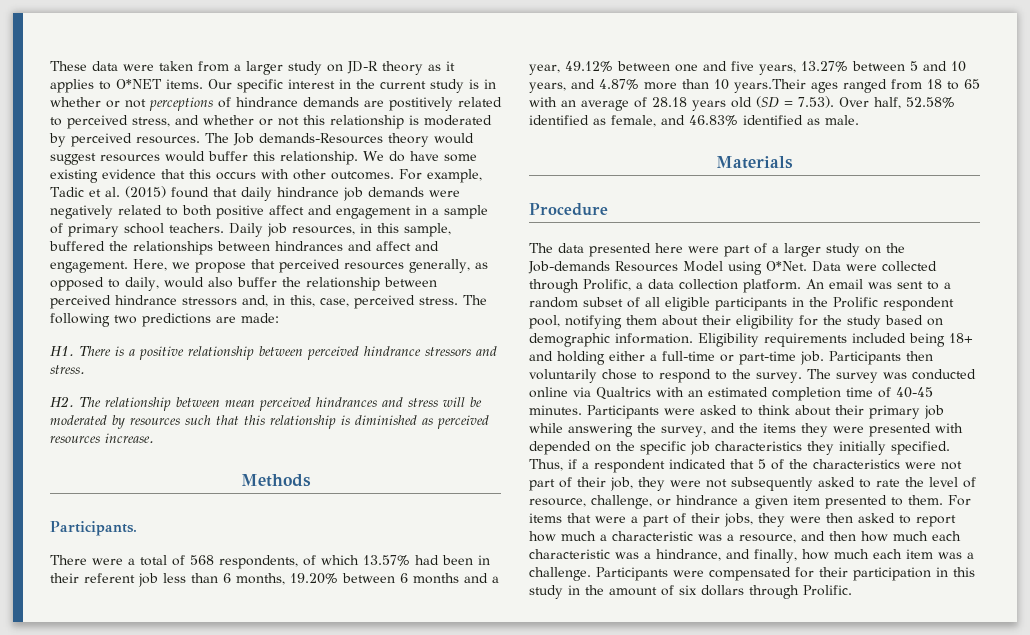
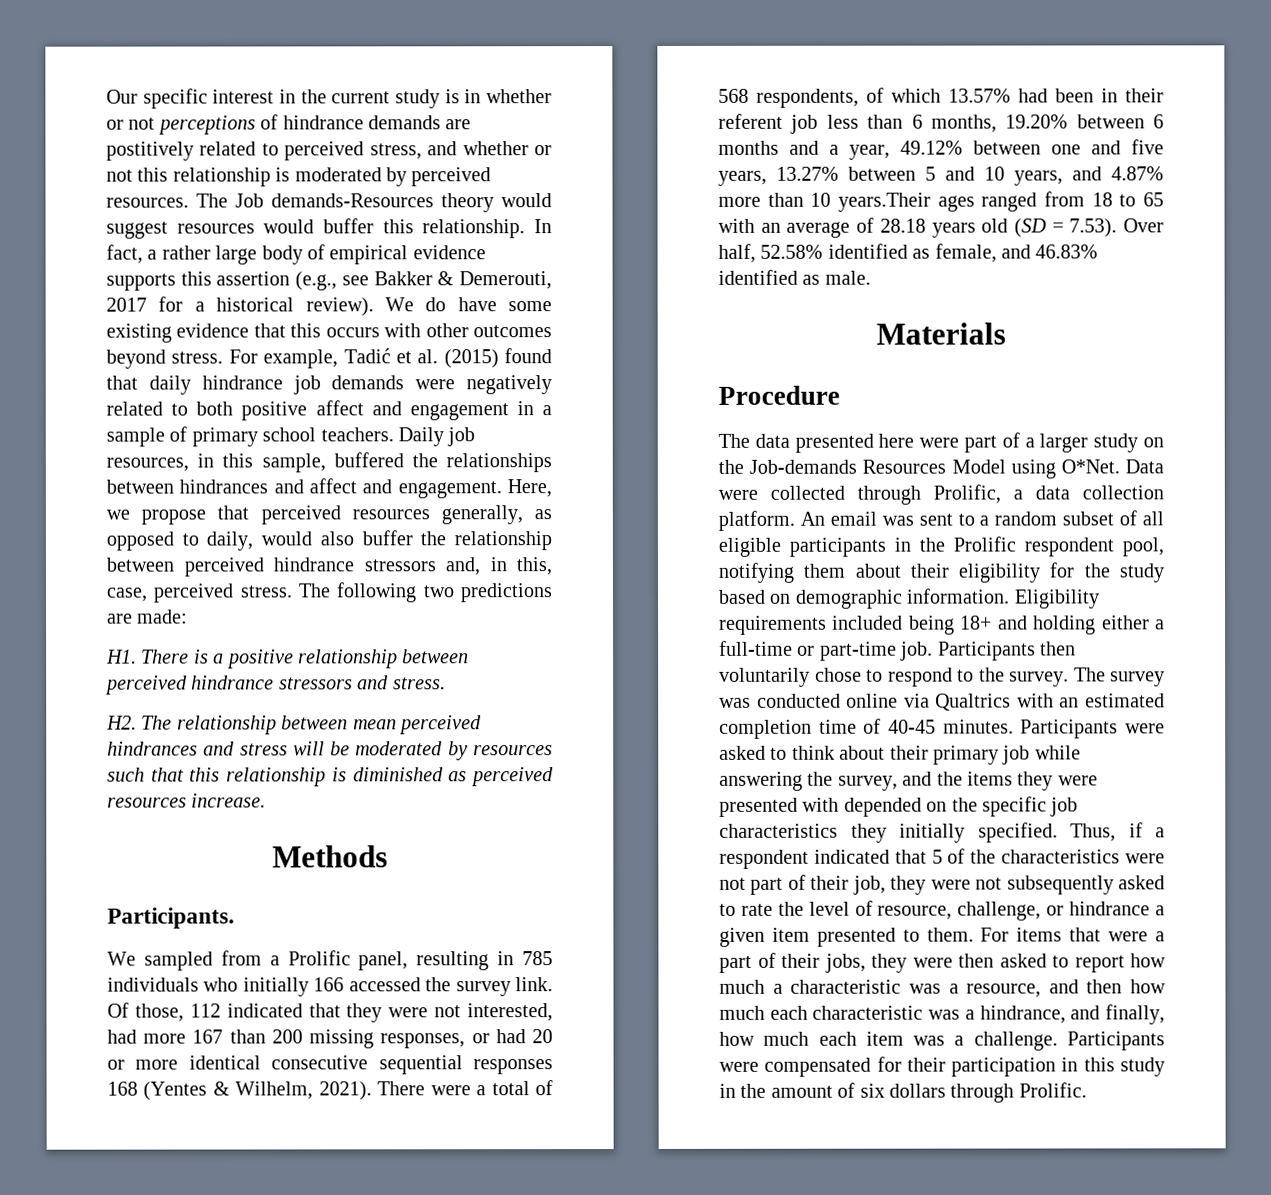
[50,61,455,75] [50,79,203,93] These data were taken from a larger study on JD-R theory as it applies to O*NET items. -> (106, 96) none
(358, 158) none -> [534,219,553,234] [106,244,486,265] [106,271,552,291] [106,296,374,317] In fact, a rather large body of empirical evidence supports this assertion (e.g., see Bakker & Demerouti, 2017 for a historical review).
[331,171,394,180] outcomes. -> [473,325,552,338] [106,349,224,369] outcomes beyond stress.
[50,187,84,197] Tadic -> [343,348,391,364] Tadić
(137, 528) none -> [107,950,553,971] [107,977,553,997] [107,1002,553,1023] [107,1029,553,1049] [107,1055,553,1075] [107,1081,372,1101] We sampled from a Prolific panel, resulting in 785 individuals who initially 166 accessed the survey link. Of those, 112 indicated that they were not interested, had more 167 than 200 missing responses, or had 20 or more identical consecutive sequential responses 168 (Yentes & Wilhelm, 2021).

